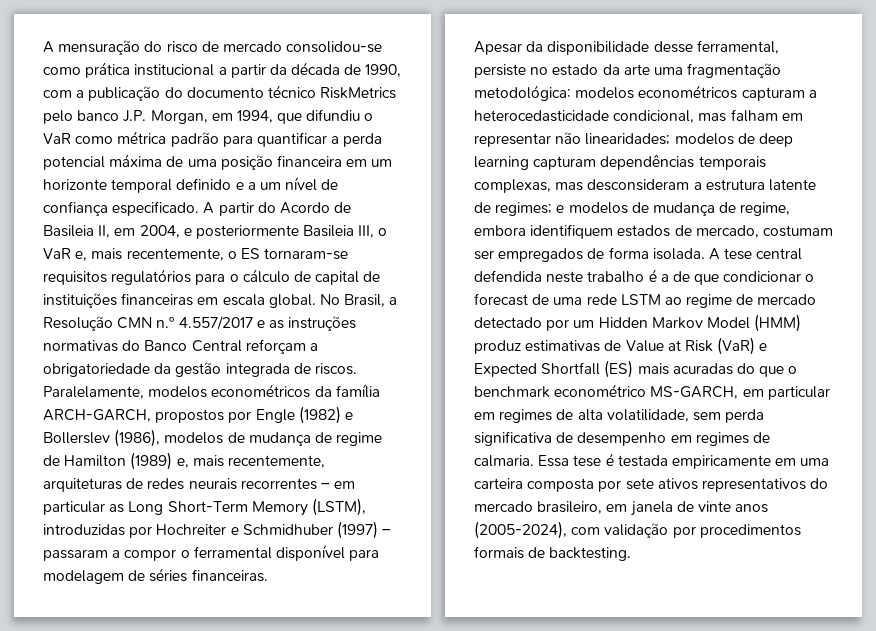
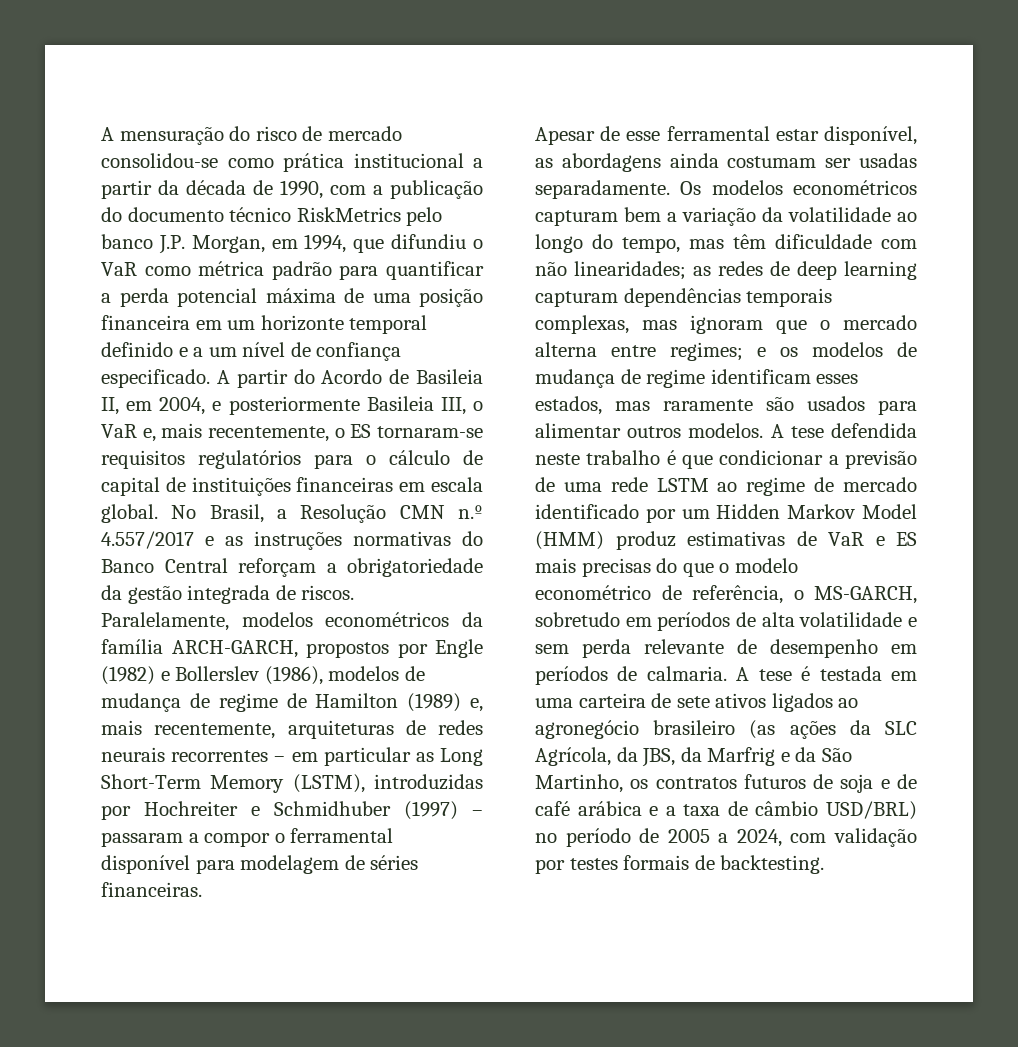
[526,40,779,55] [474,63,782,78] [474,85,817,101] [474,109,803,123] [474,132,734,147] da disponibilidade desse ferramental, persiste no estado da arte uma fragmentação metodológica: modelos econométricos capturam a heterocedasticidade condicional, mas falham em representar não linearidades; modelos -> [600,126,917,145] [535,153,917,172] [535,180,917,199] [535,207,917,226] [535,234,917,253] [535,261,763,280] de esse ferramental estar disponível, as abordagens ainda costumam ser usadas separadamente. Os modelos econométricos capturam bem a variação da volatilidade ao longo do tempo, mas têm dificuldade com não linearidades; as redes
[587,179,816,191] [474,202,491,213] desconsideram a estrutura latente de -> [690,315,917,334] [535,342,656,357] ignoram que o mercado alterna entre
[568,202,791,216] [474,224,833,239] [474,247,803,262] modelos de mudança de regime, embora identifiquem estados de mercado, costumam ser empregados de forma isolada. A tese central -> [780,342,917,357] [535,369,859,388] [535,396,917,415] [535,423,824,438] os modelos de mudança de regime identificam esses estados, mas raramente são usados para alimentar outros modelos. A tese
[660,271,815,285] [474,293,528,306] a de que condicionar o forecast -> [682,450,917,469] que condicionar a previsão
[474,317,542,328] detectado -> [535,504,639,519] identificado
[625,337,768,355] [474,360,798,378] [474,384,830,400] [474,409,689,423] Value at Risk (VaR) e Expected Shortfall (ES) mais acuradas do que o benchmark econométrico MS-GARCH, em particular em regimes de alta volatilidade, -> [828,532,917,546] [535,558,798,577] [535,585,917,604] [535,612,917,631] VaR e ES mais precisas do que o modelo econométrico de referência, o MS-GARCH, sobretudo em períodos de alta volatilidade e
[474,431,552,446] significativa -> [644,639,724,654] relevante
[695,432,749,446] regimes -> [535,666,608,685] períodos
[538,455,570,467] Essa -> [736,667,750,681] A
[671,455,771,469] empiricamente -> (882, 673) none
[527,478,829,492] [474,501,769,516] [474,521,567,539] composta por sete ativos representativos do mercado brasileiro, em janela de vinte anos (2005-2024), -> [651,693,859,712] [535,720,917,739] [535,747,852,767] [535,774,917,793] [535,801,917,820] [535,828,782,847] de sete ativos ligados ao agronegócio brasileiro (as ações da SLC Agrícola, da JBS, da Marfrig e da São Martinho, os contratos futuros de soja e de café arábica e a taxa de câmbio USD/BRL) no período de 2005 a 2024,
[699,524,801,538] procedimentos -> [569,858,618,870] testes

